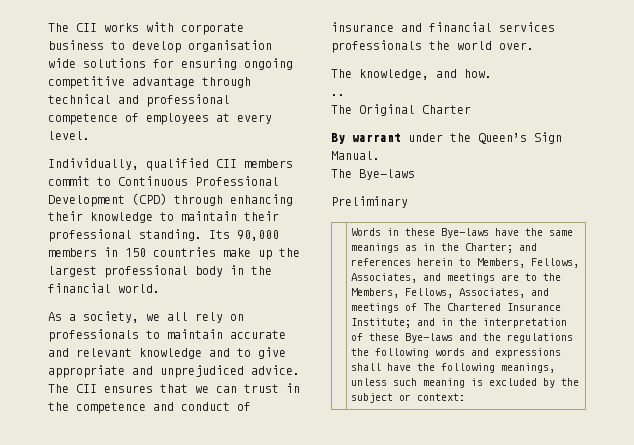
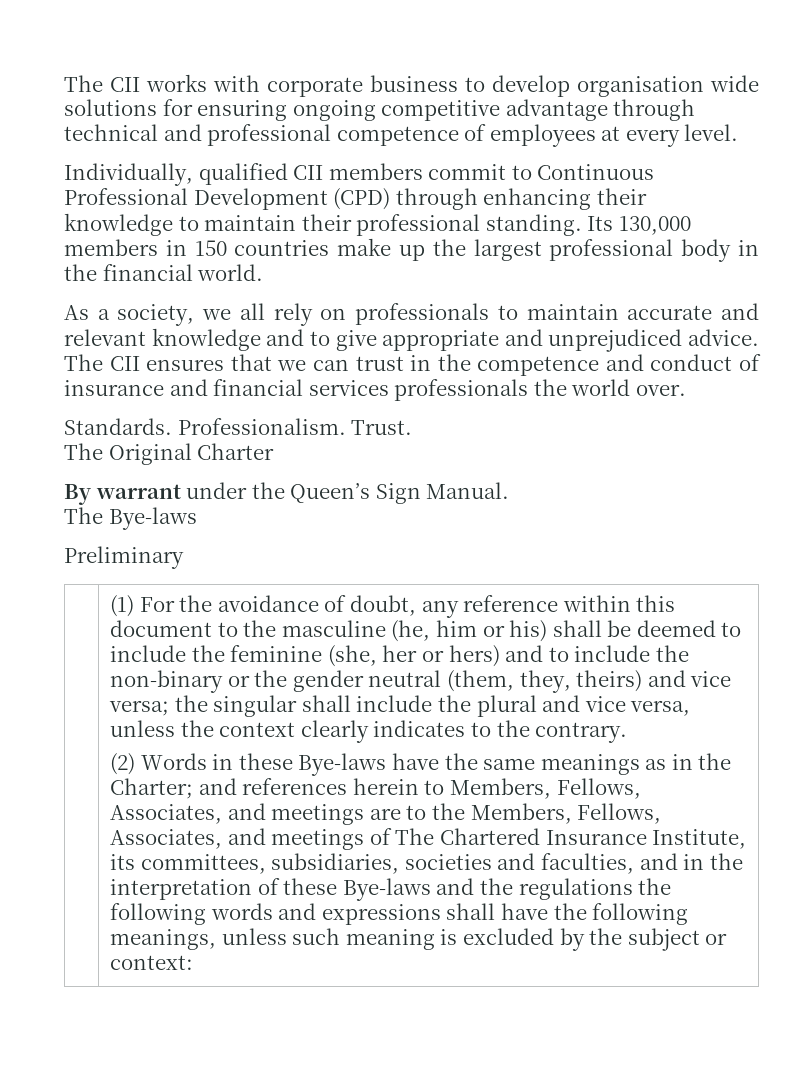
[237,230,279,241] 90,000 -> [618,216,691,235] 130,000
[331,69,492,80] [331,94,345,96] The knowledge, and how. // .. -> [64,418,413,435] Standards. Professionalism. Trust.
(408, 202) none -> [110,595,676,618] [110,620,742,642] [110,645,689,667] [110,670,732,693] [109,695,691,717] [110,720,628,743] [110,753,136,775] (1) For the avoidance of doubt, any reference within this document to the masculine (he, him or his) shall be deemed to include the feminine (she, her or hers) and to include the non-binary or the gender neutral (them, they, theirs) and vice versa; the singular shall include the plural and vice versa, unless the context clearly indicates to the contrary. // (2)
[351,318,412,328] Institute; -> [652,829,747,849] [110,853,634,874] Institute, its committees, subsidiaries, societies and faculties,

